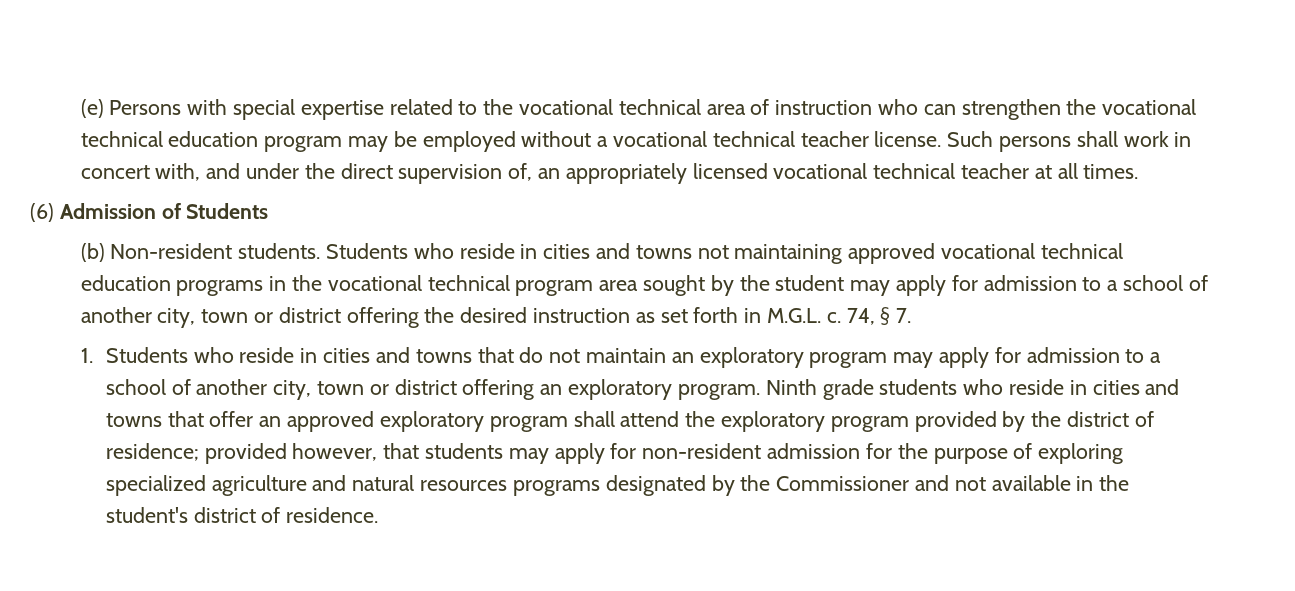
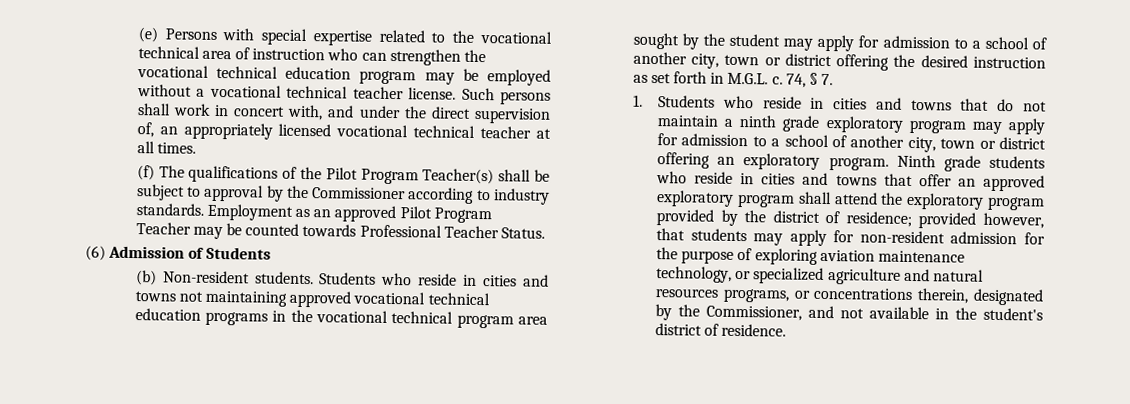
(1139, 171) none -> [136,165,550,185] [135,184,550,205] [135,203,492,224] [135,222,546,240] // (f) The qualifications of the Pilot Program Teacher(s) shall be subject to approval by the Commissioner according to industry standards. Employment as an approved Pilot Program Teacher may be counted towards Professional Teacher Status.
[671,352,694,363] an -> [724,115,821,132] a ninth grade
(1124, 453) none -> [819,249,966,263] [656,266,752,283] aviation maintenance technology, or
[512,480,600,496] programs -> [722,287,970,304] programs, or concentrations therein,
[776,476,910,491] Commissioner -> [706,305,803,321] Commissioner,

